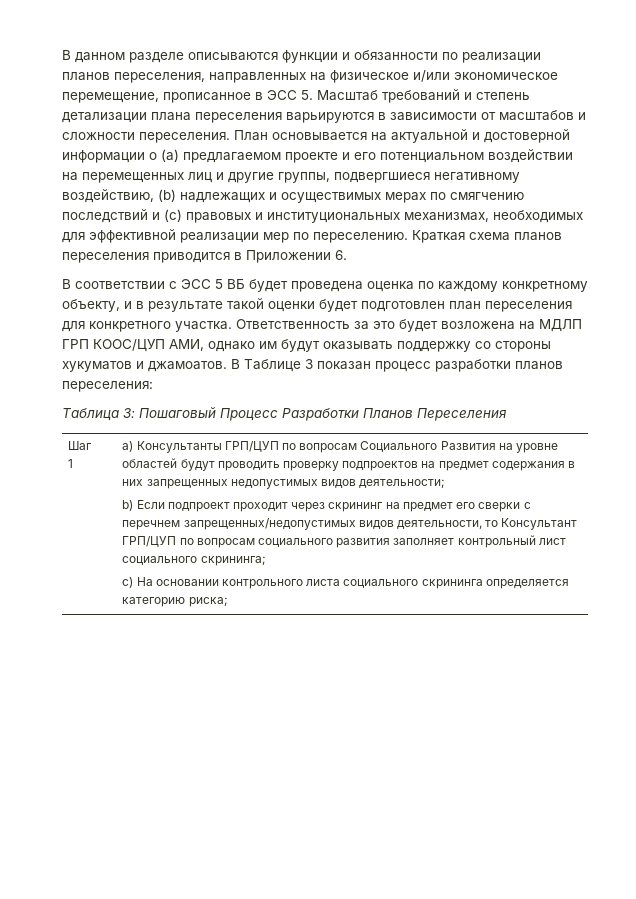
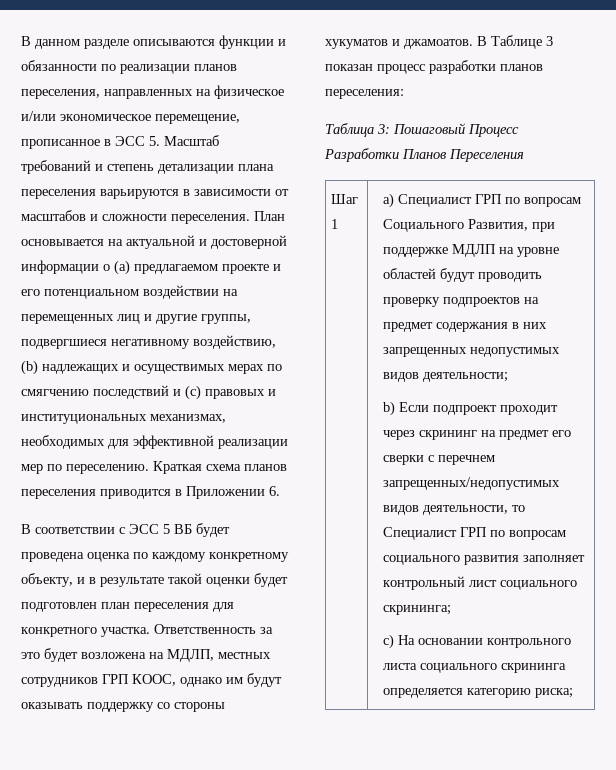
[539,319,582,332] [62,339,204,352] МДЛП ГРП КООС/ЦУП АМИ, -> [167,649,271,662] [21,674,176,687] МДЛП, местных сотрудников ГРП КООС,
[136,441,279,453] Консультанты ГРП/ЦУП -> [397,194,502,207] Специалист ГРП
[440,441,496,450] Развития -> [467,219,555,232] [382,244,496,257] Развития, при поддержке МДЛП
[501,518,578,530] [122,536,177,547] Консультант ГРП/ЦУП -> [382,527,487,540] Специалист ГРП

